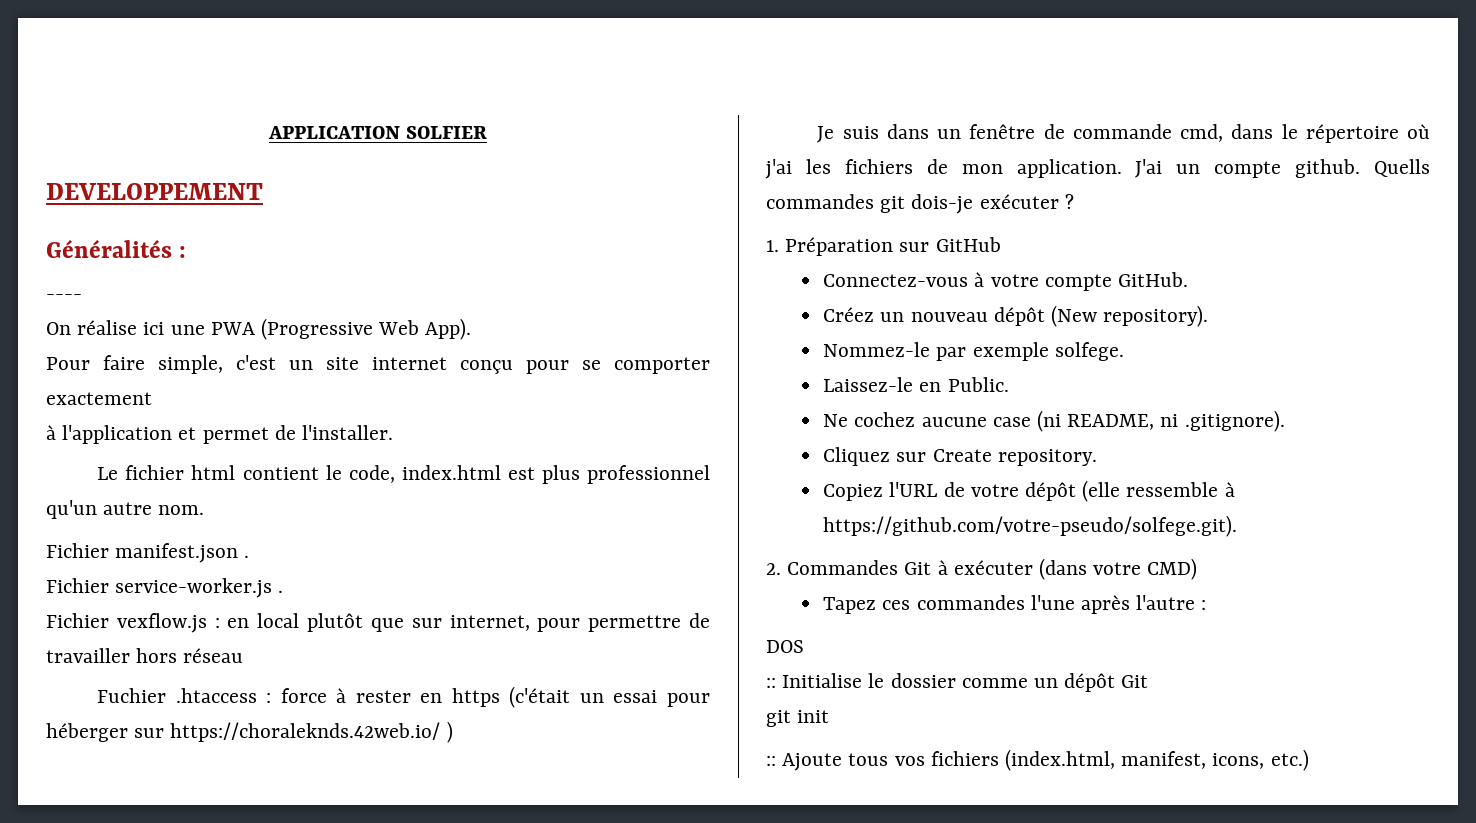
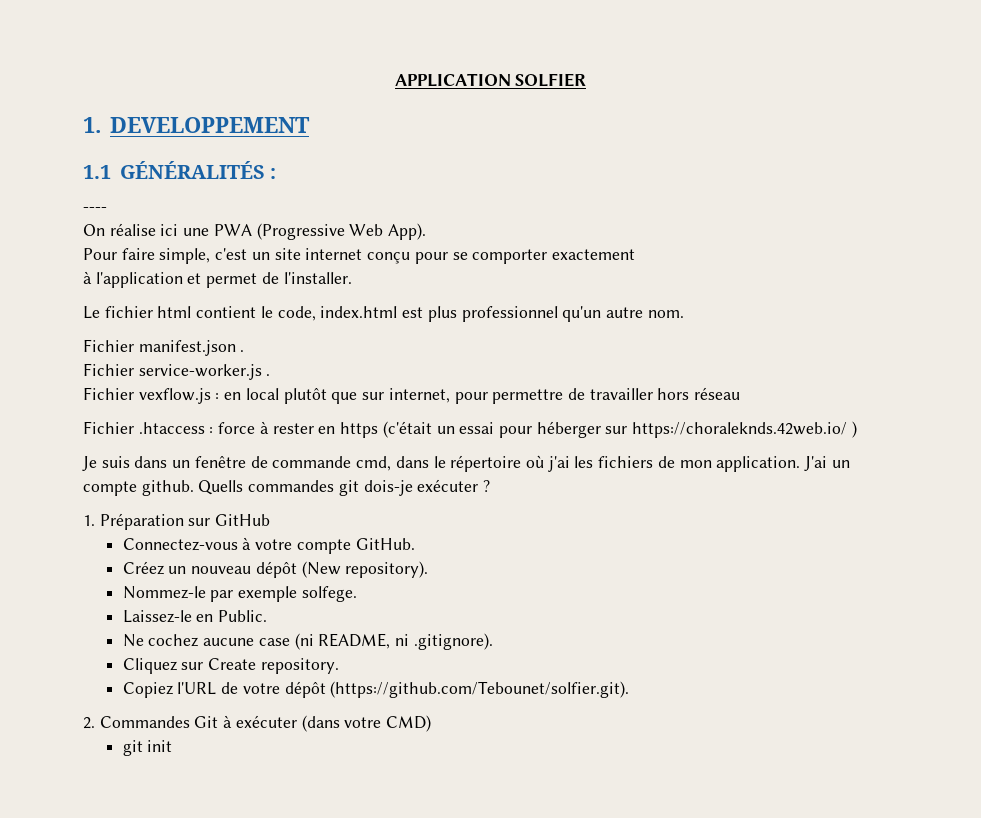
(488, 132) none -> [83,117,101,133] 1.
[46,239,172,258] Généralités -> [83,161,265,179] 1.1 GÉNÉRALITÉS
[97,688,167,703] Fuchier -> [83,421,134,434] Fichier
[1082,480,1235,502] [823,515,1238,537] (elle ressemble à https://github.com/votre-pseudo/solfege.git). -> [330,681,630,698] (https://github.com/Tebounet/solfier.git).
[823,595,1207,614] [766,640,804,653] [766,673,1149,692] [766,710,830,727] [766,749,1309,771] Tapez ces commandes l'une après l'autre : // DOS // :: Initialise le dossier comme un dépôt Git // git init // :: Ajoute tous vos fichiers (index.html, manifest, icons, etc.) -> [122,740,173,756] git init

